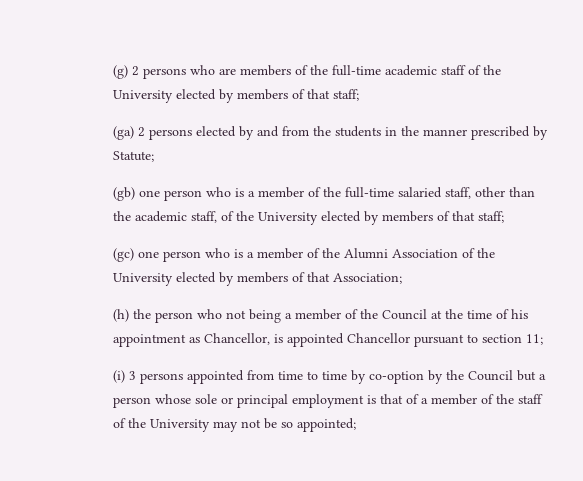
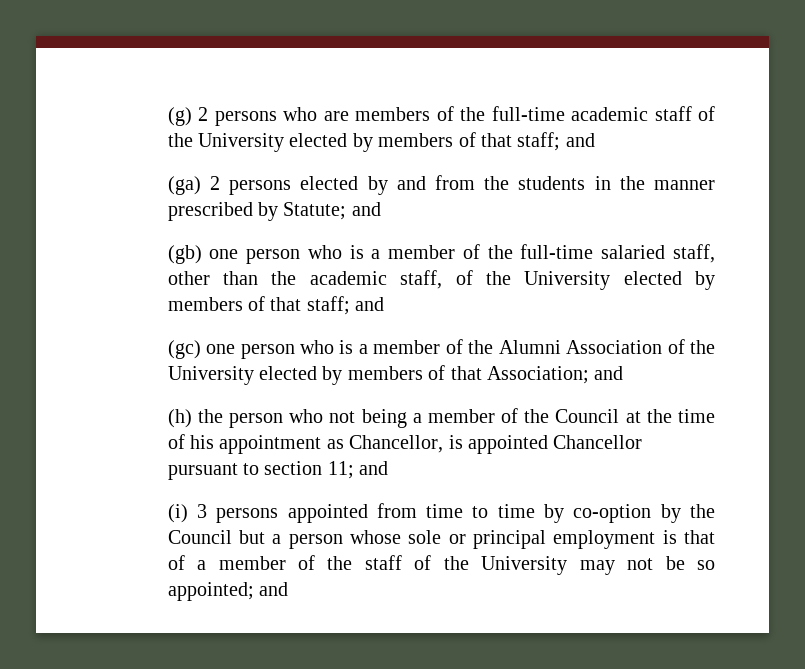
(359, 95) none -> [565,133,595,147] and
(154, 156) none -> [351,202,381,216] and
(504, 217) none -> [355,297,385,311] and
(402, 278) none -> [594,366,624,380] and
(543, 339) none -> [359,461,389,475] and
(356, 425) none -> [259,582,289,596] and

